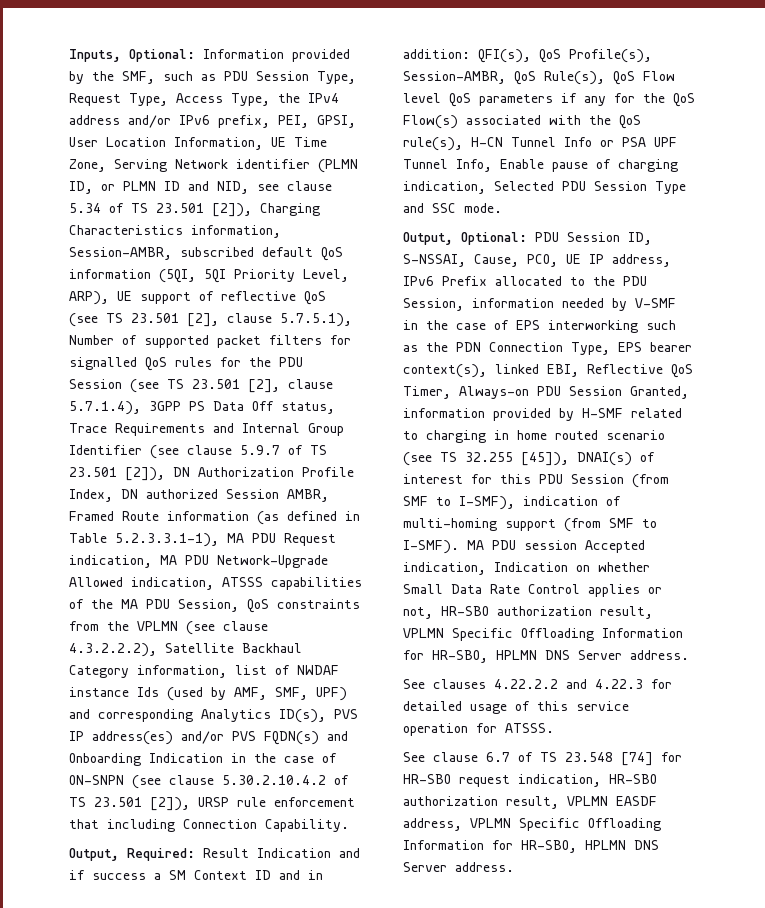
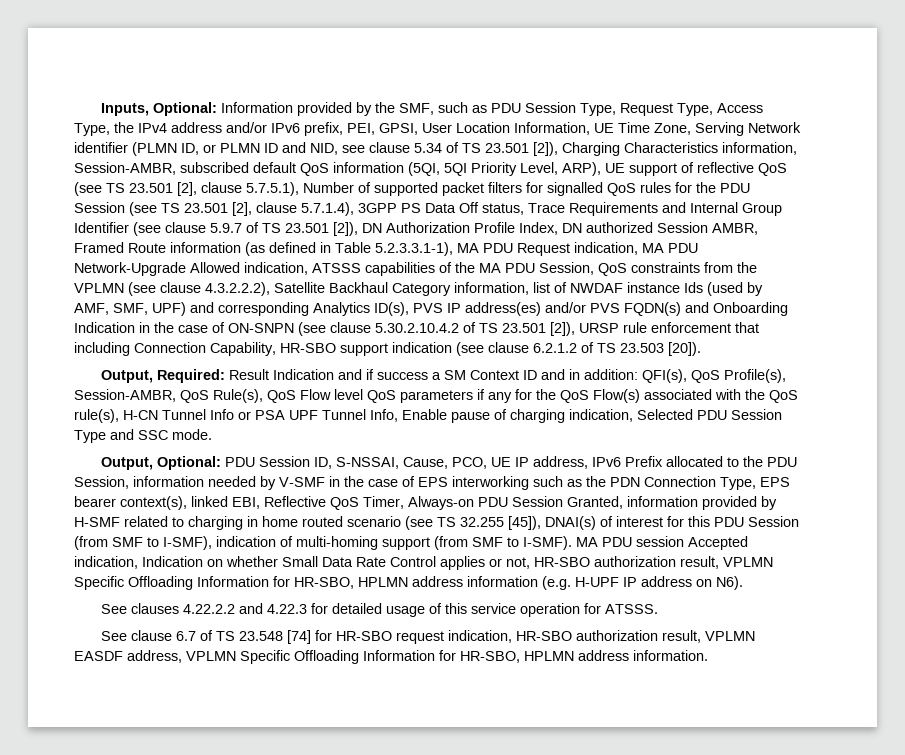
[265,819,349,832] Capability. -> [210,342,701,356] Capability, HR-SBO support indication (see clause 6.2.1.2 of TS 23.503 [20]).
[545,650,689,660] DNS Server address. -> [412,576,743,590] address information (e.g. H-UPF IP address on N6).
[634,840,659,850] [403,862,514,872] DNS Server address. -> [578,650,708,661] address information.

